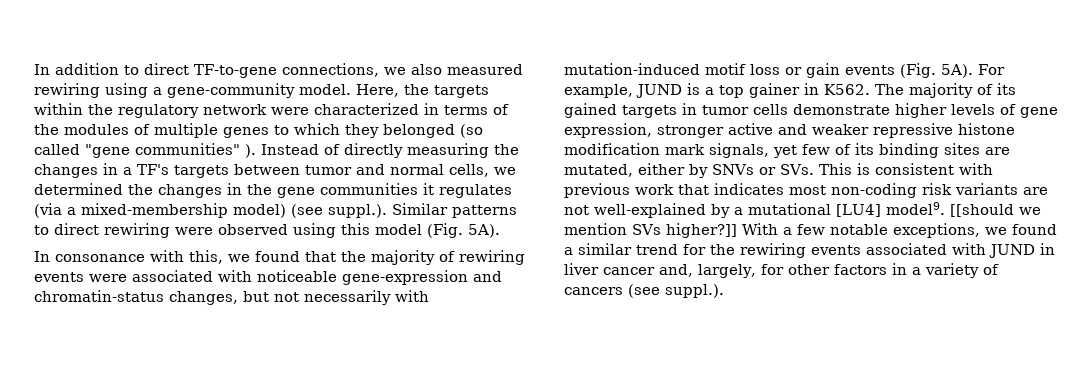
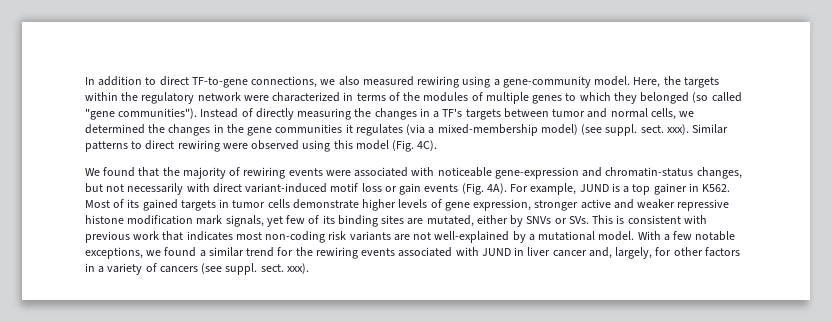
[135,143,256,158] communities" ). -> [118,108,198,119] communities").
[328,204,387,218] suppl.). -> [605,124,689,136] suppl. sect. xxx).
[468,224,500,238] [34,250,250,264] 5A). // In consonance with this, we -> [417,140,438,151] [85,168,100,176] 4C). // We
[564,63,700,75] mutation-induced -> [212,183,328,193] direct variant-induced
[941,64,973,78] 5A). -> [486,183,507,194] 4A).
[875,83,973,98] The majority -> [85,200,110,208] Most
[836,202,1041,217] [564,223,737,238] [LU4] model9. [[should we mention SVs higher?]] -> [598,231,635,241] model.
[665,284,724,298] suppl.). -> [225,263,309,275] suppl. sect. xxx).

